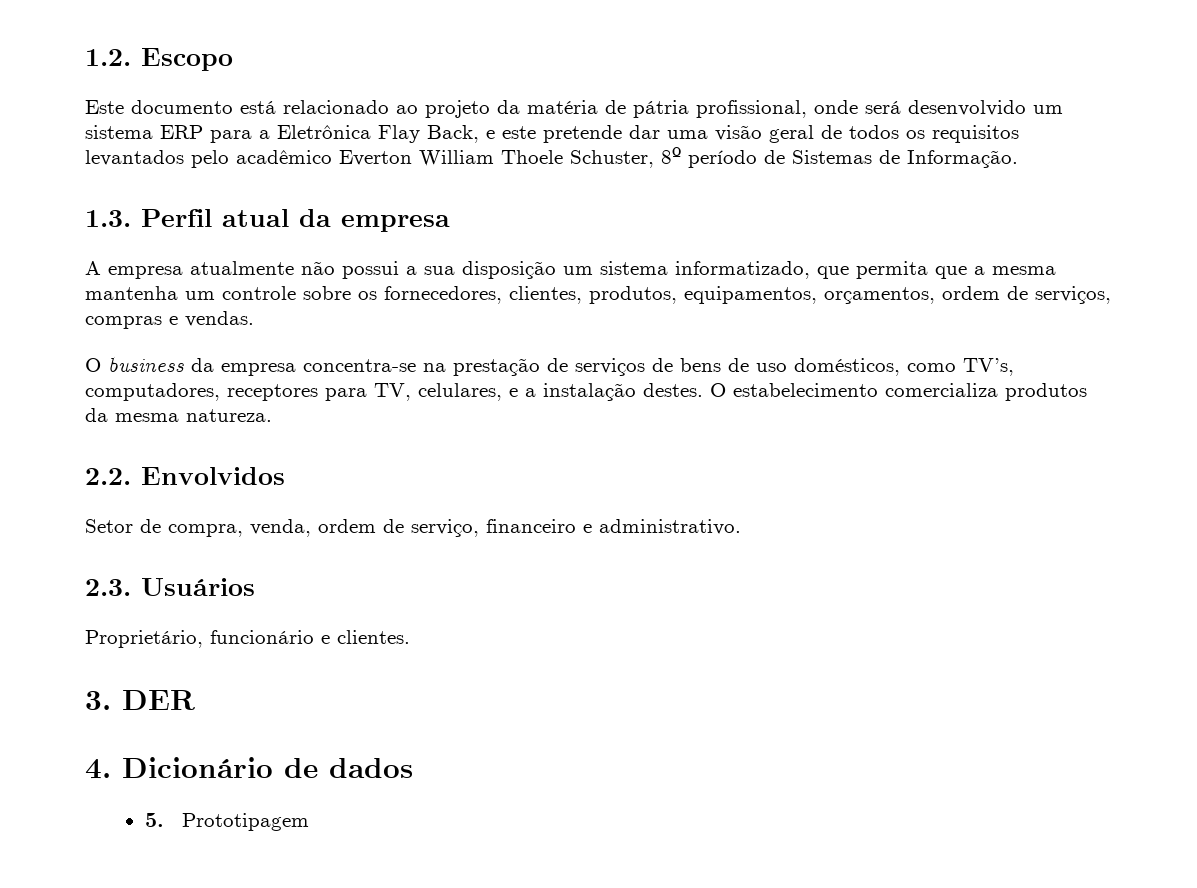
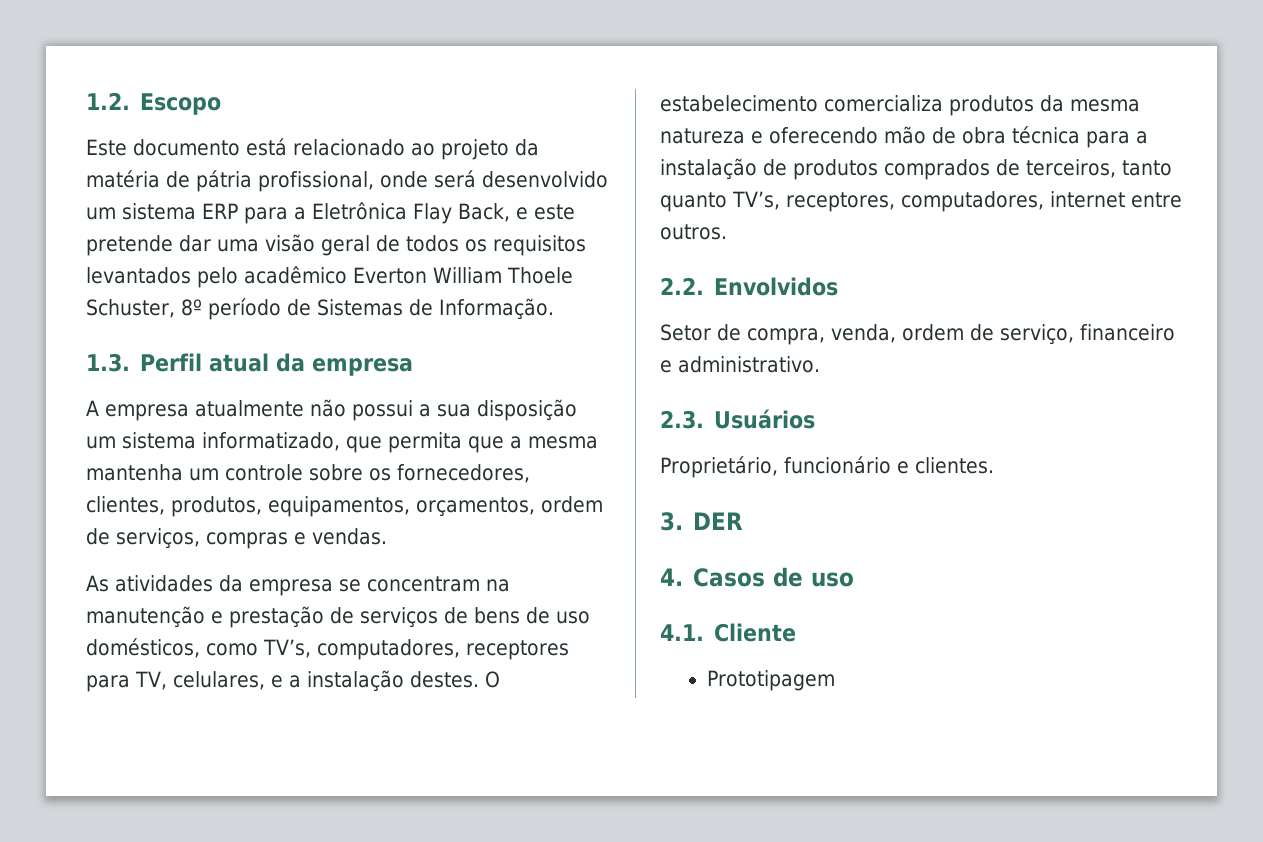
[85,356,446,376] O business da empresa concentra-se na -> [86,575,510,596] [86,606,223,628] As atividades da empresa se concentram na manutenção e
[186,409,272,422] natureza. -> [660,126,1148,148] [660,158,1172,180] [660,191,1182,212] [660,224,727,240] natureza e oferecendo mão de obra técnica para a instalação de produtos comprados de terceiros, tanto quanto TV’s, receptores, computadores, internet entre outros.
[122,757,414,778] [144,813,164,827] Dicionário de dados // 5. -> [693,567,855,587] [660,623,797,642] Casos de uso // 4.1. Cliente //

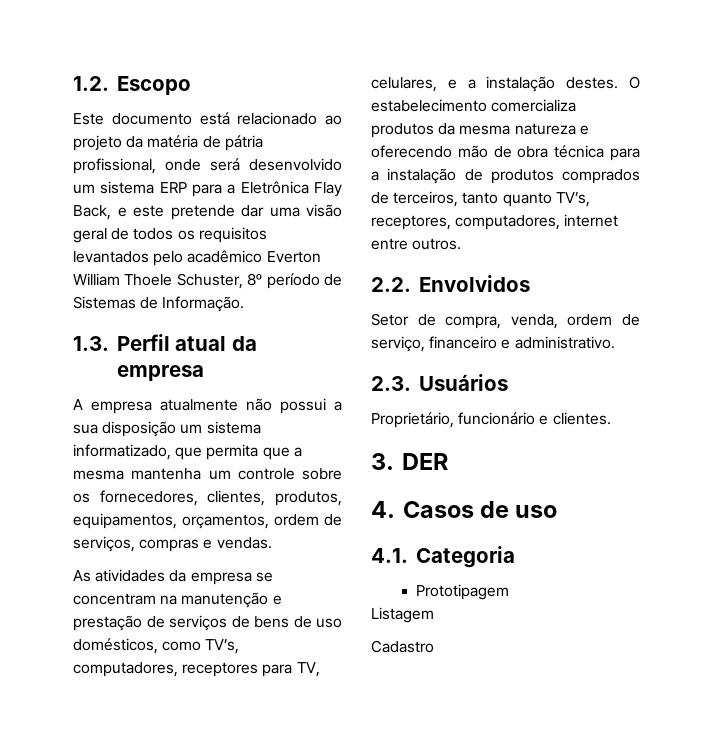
[714,623,797,642] Cliente -> [415,546,515,568] Categoria
(836, 680) none -> [371,607,434,623] [371,640,434,653] // Listagem // Cadastro

